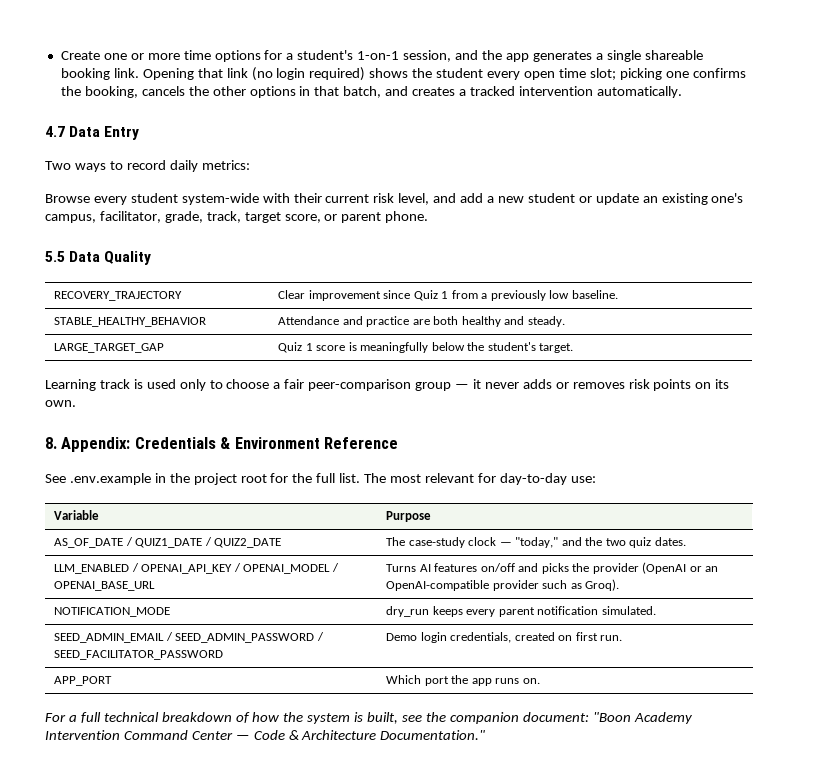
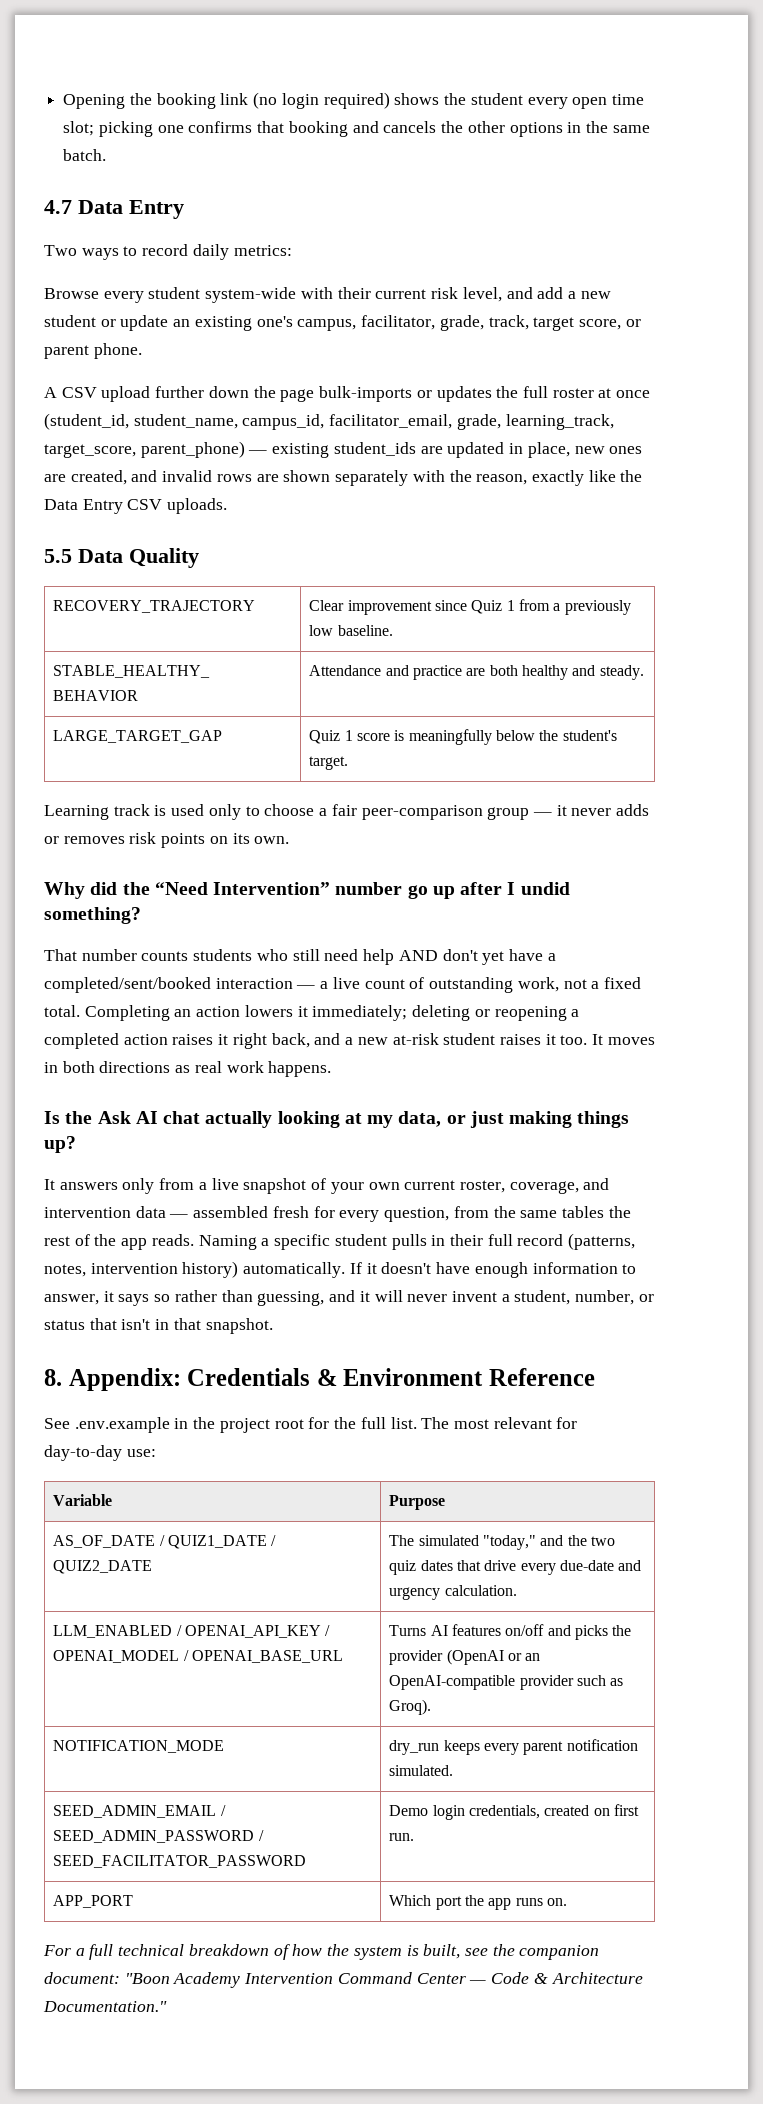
[60,50,703,62] [60,68,223,80] Create one or more time options for a student's 1-on-1 session, and the app generates a single shareable booking link. Opening that -> [63,93,216,109] Opening the booking
[60,86,138,98] the booking, -> [257,121,379,137] that booking and
[314,86,682,98] that batch, and creates a tracked intervention automatically. -> [585,121,650,133] [63,149,107,161] the same batch.
(429, 217) none -> [44,386,651,402] [44,413,614,430] [44,441,643,458] [44,470,643,486] [44,498,228,514] // A CSV upload further down the page bulk-imports or updates the full roster at once (student_id, student_name, campus_id, facilitator_email, grade, learning_track, target_score, parent_phone) — existing student_ids are updated in place, new ones are created, and invalid rows are shown separately with the reason, exactly like the Data Entry CSV uploads.
(76, 403) none -> [44,882,570,899] [44,907,141,924] [44,949,556,965] [44,977,641,993] [44,1005,580,1021] [44,1033,655,1049] [44,1061,332,1077] [44,1111,630,1128] [44,1136,76,1153] [44,1178,610,1194] [44,1206,631,1222] [44,1233,636,1250] [44,1261,637,1278] [44,1290,654,1306] [44,1318,273,1334] // Why did the “Need Intervention” number go up after I undid something? // That number counts students who still need help AND don't yet have a completed/sent/booked interaction — a live count of outstanding work, not a fixed total. Completing an action lowers it immediately; deleting or reopening a completed action raises it right back, and a new at-risk student raises it too. It moves in both directions as real work happens. // Is the Ask AI chat actually looking at my data, or just making things up? // It answers only from a live snapshot of your own current roster, coverage, and intervention data — assembled fresh for every question, from the same tables the rest of the app reads. Naming a specific student pulls in their full record (patterns, notes, intervention history) automatically. If it doesn't have enough information to answer, it says so rather than guessing, and it will never invent a student, number, or status that isn't in that snapshot.
[408,537,512,548] case-study clock — -> [418,1535,479,1546] simulated
[654,537,686,546] dates. -> [420,1560,642,1575] [389,1585,517,1600] dates that drive every due-date and urgency calculation.

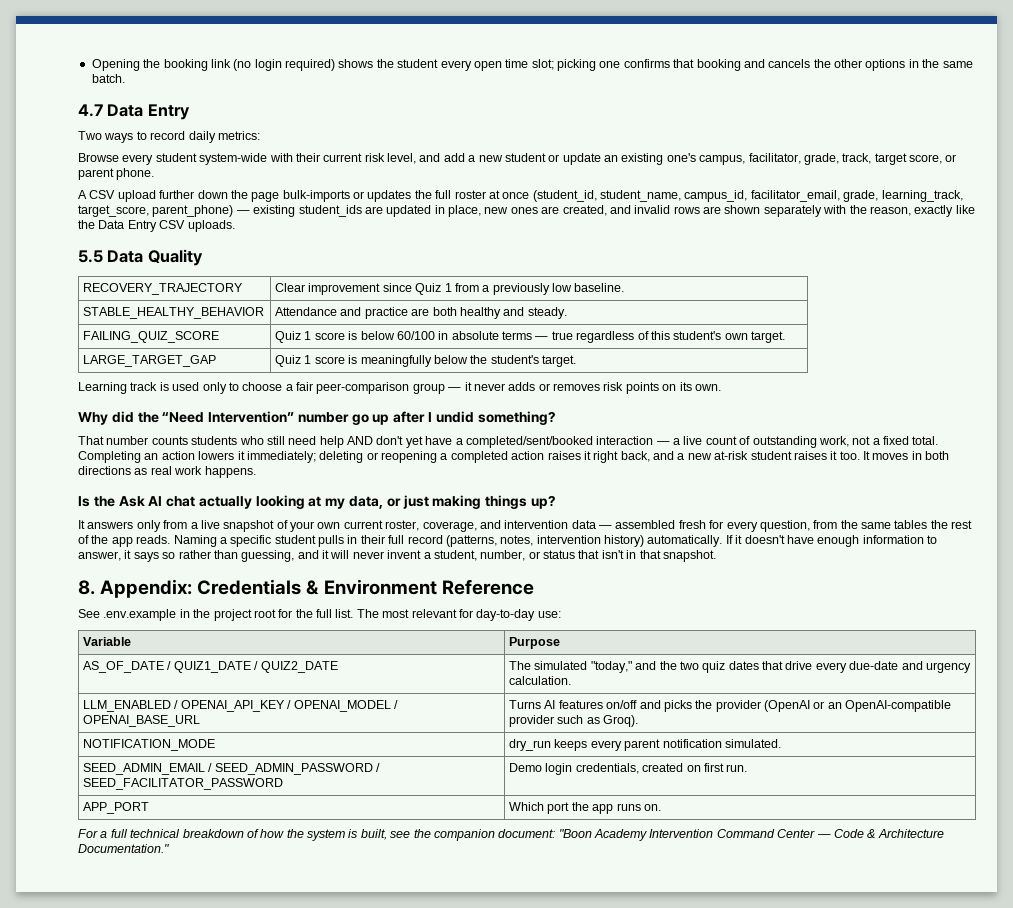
(644, 672) none -> [83,331,220,343] [275,331,786,343] // FAILING_QUIZ_SCORE | Quiz 1 score is below 60/100 in absolute terms — true regardless of this student's own target.

